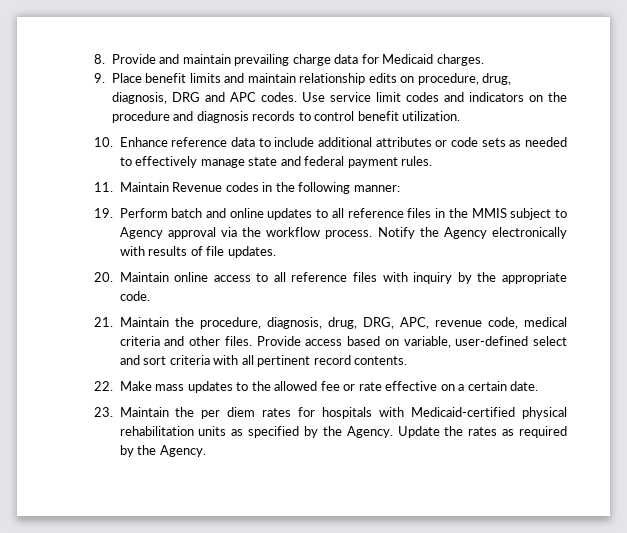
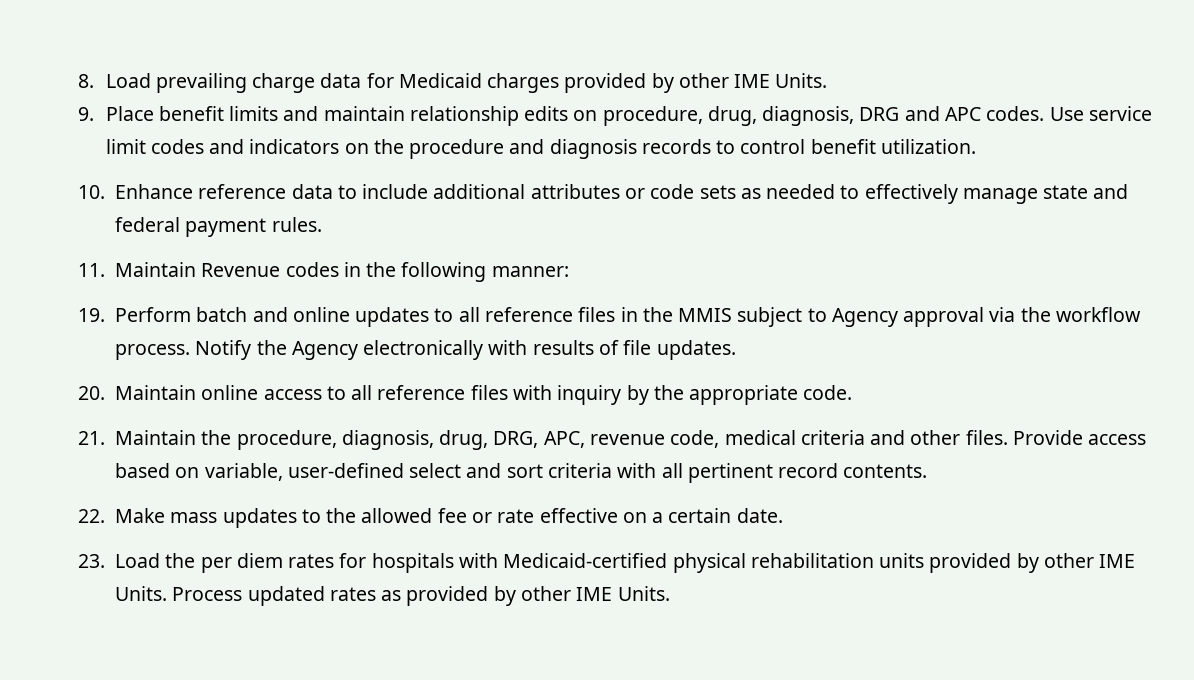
[111,54,231,64] Provide and maintain -> [105,73,151,88] Load
[436,54,484,66] charges. -> [487,73,828,93] charges provided by other IME Units.
[119,407,169,417] Maintain -> [115,553,161,568] Load
[231,426,567,438] [119,445,206,457] as specified by the Agency. Update the rates as required by the Agency. -> [929,553,1136,573] [115,586,670,606] provided by other IME Units. Process updated rates as provided by other IME Units.

